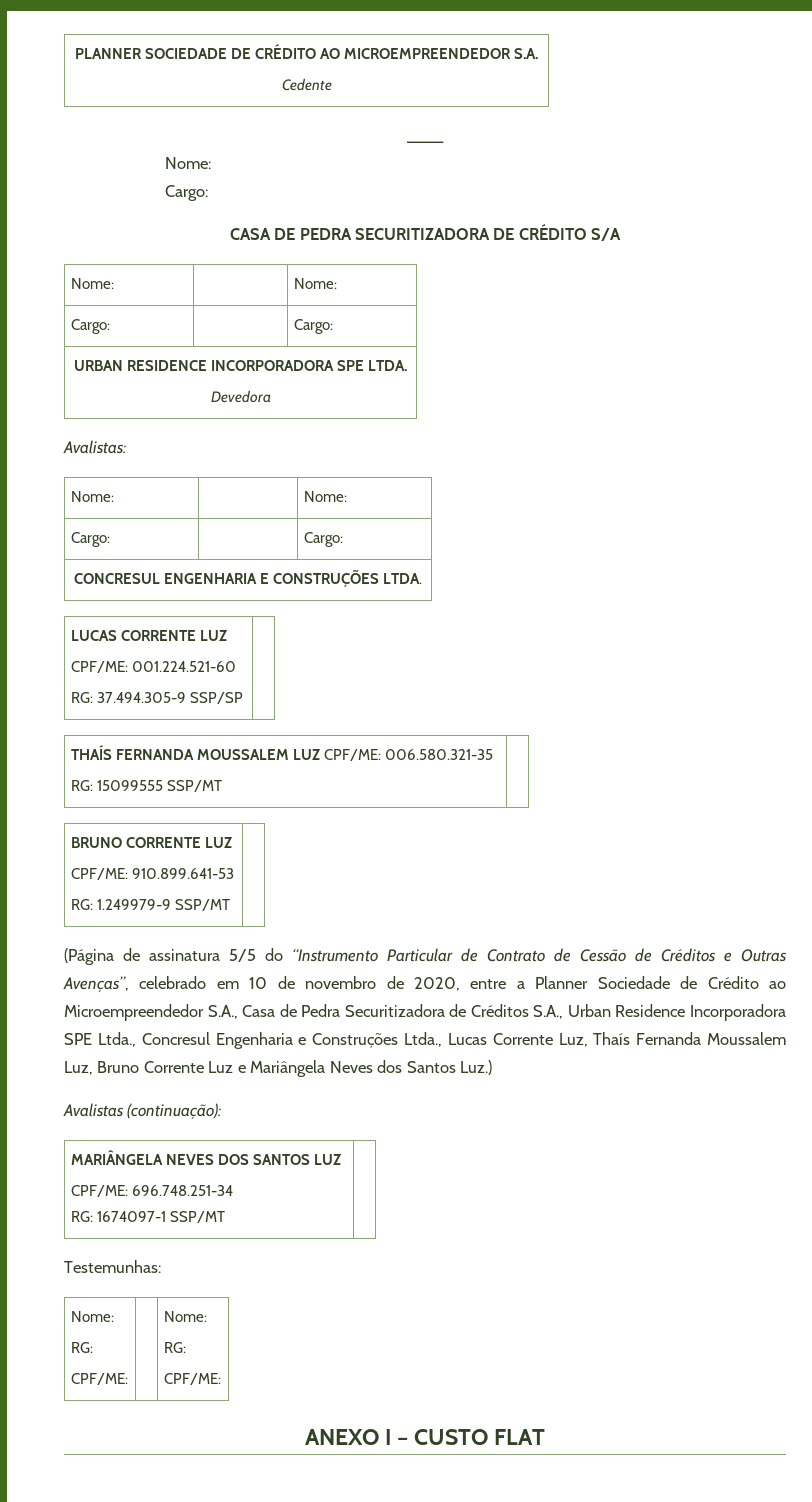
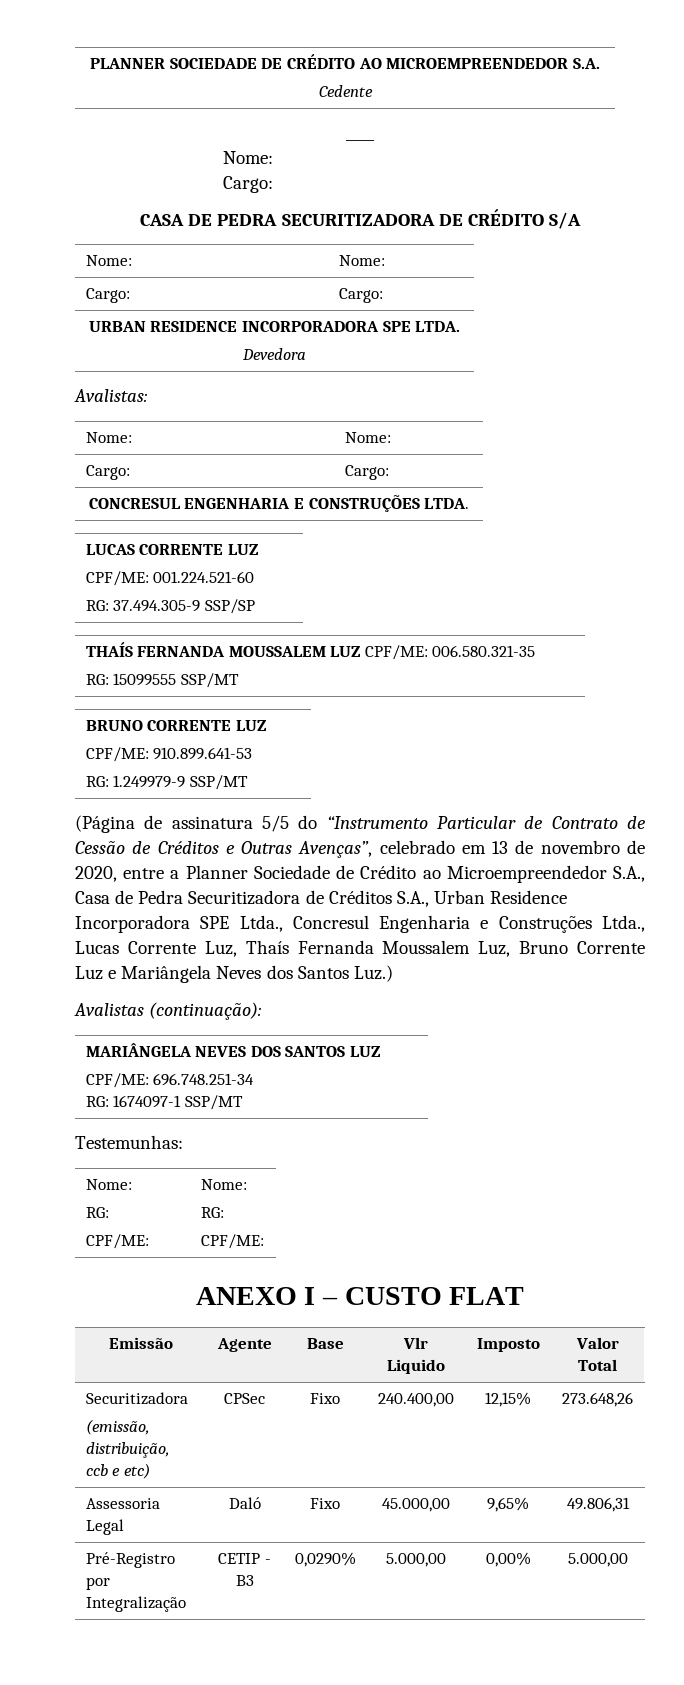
[249,977,268,989] 10 -> [492,841,509,854] 13
(546, 1437) none -> [108,1337,173,1349] [216,1338,272,1352] [306,1338,344,1349] [402,1337,428,1349] [386,1359,445,1374] [476,1338,540,1352] [575,1337,619,1349] [578,1359,617,1371] [85,1392,188,1405] [85,1419,150,1435] [85,1442,170,1458] [85,1463,150,1479] [224,1393,265,1404] [310,1393,340,1404] [377,1393,454,1407] [484,1392,531,1407] [562,1392,633,1407] [85,1498,160,1509] [85,1519,124,1535] [228,1497,261,1509] [310,1498,340,1509] [381,1498,450,1512] [486,1497,529,1512] [566,1497,630,1512] [85,1552,175,1568] [85,1577,110,1590] [85,1596,186,1612] [218,1553,271,1564] [235,1575,254,1586] [294,1552,356,1567] [385,1553,446,1567] [485,1552,531,1567] [567,1553,628,1567] // Emissão | Agente | Base | Vlr Liquido | Imposto | Valor Total // Securitizadora // (emissão, distribuição, ccb e etc) | CPSec | Fixo | 240.400,00 | 12,15% | 273.648,26 // Assessoria Legal | Daló | Fixo | 45.000,00 | 9,65% | 49.806,31 // Pré-Registro por Integralização | CETIP - B3 | 0,0290% | 5.000,00 | 0,00% | 5.000,00

